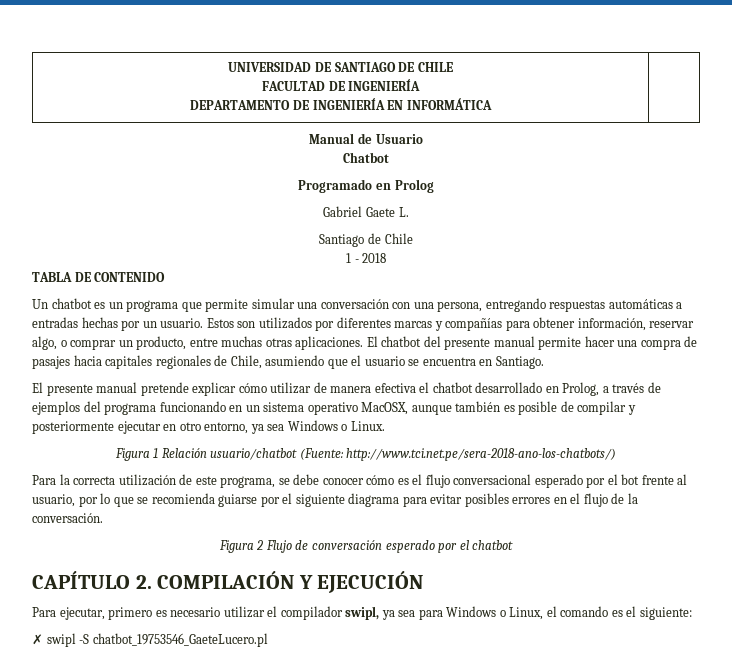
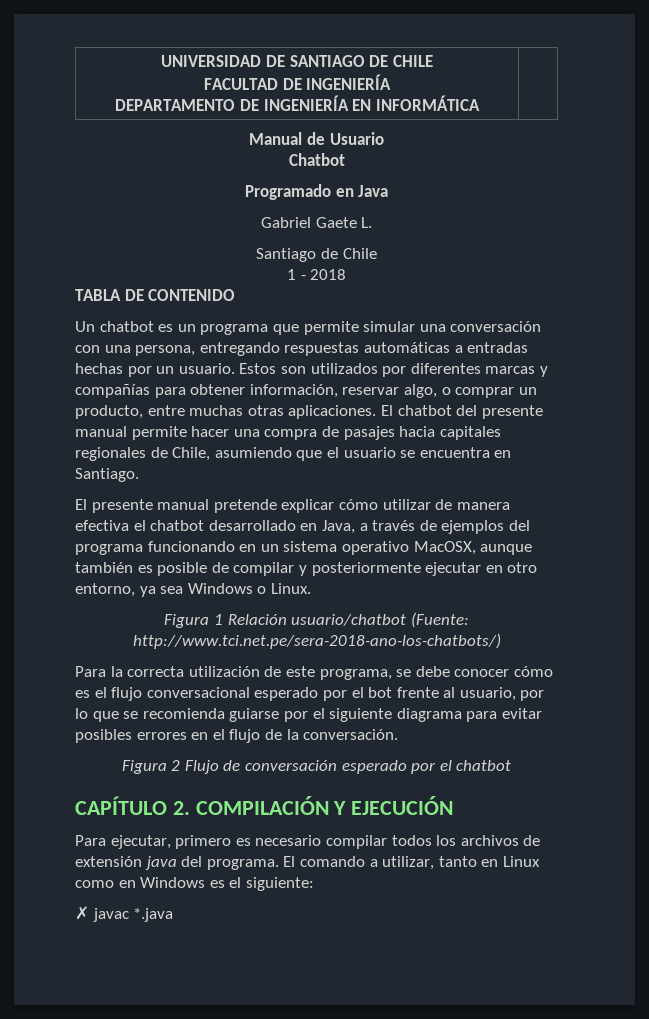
[394,179,434,193] Prolog -> [358,185,389,197] Java
[562,382,600,396] Prolog, -> [321,520,355,534] Java,
[223,606,609,620] utilizar el compilador swipl, ya sea para Windows o Linux, el comando -> [325,835,541,849] [75,856,540,870] [75,877,206,888] compilar todos los archivos de extensión java del programa. El comando a utilizar, tanto en Linux como en Windows
[46,633,268,647] swipl -S chatbot_19753546_GaeteLucero.pl -> [92,908,174,922] javac *.java

